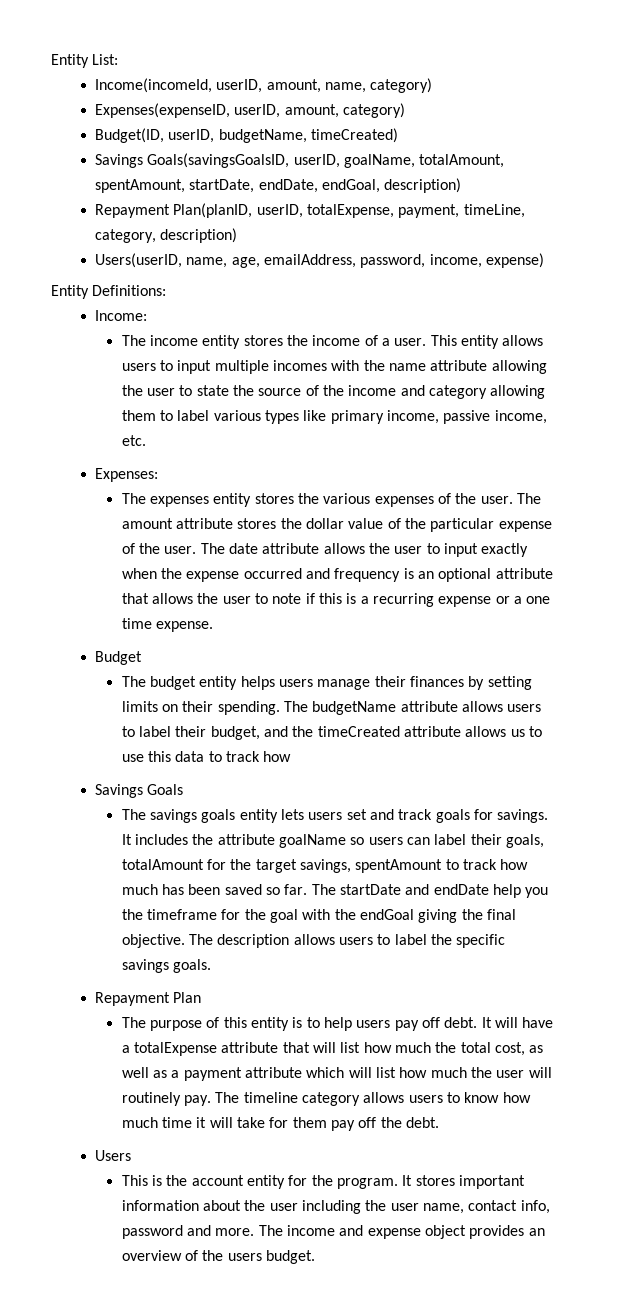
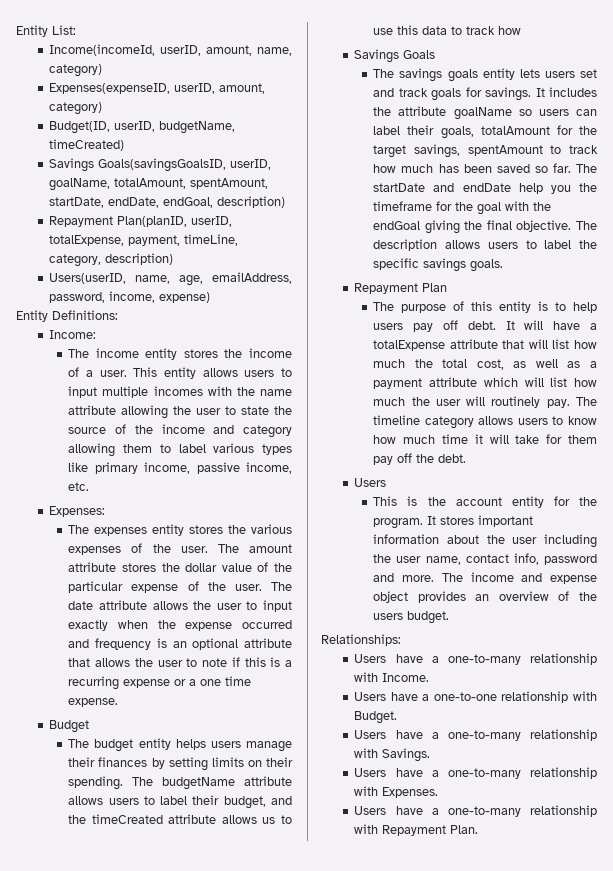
(315, 1257) none -> [321,634,401,646] [354,653,597,665] [354,672,430,682] [354,691,597,703] [354,711,398,724] [354,729,597,741] [354,748,431,762] [354,767,597,779] [354,786,439,798] [354,805,597,817] [354,824,479,836] // Relationships: // Users have a one-to-many relationship with Income. // Users have a one-to-one relationship with Budget. // Users have a one-to-many relationship with Savings. // Users have a one-to-many relationship with Expenses. // Users have a one-to-many relationship with Repayment Plan.

